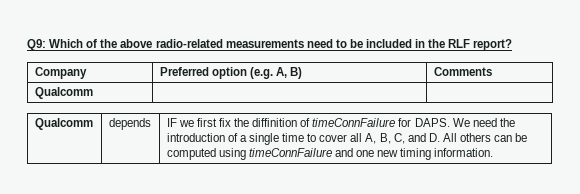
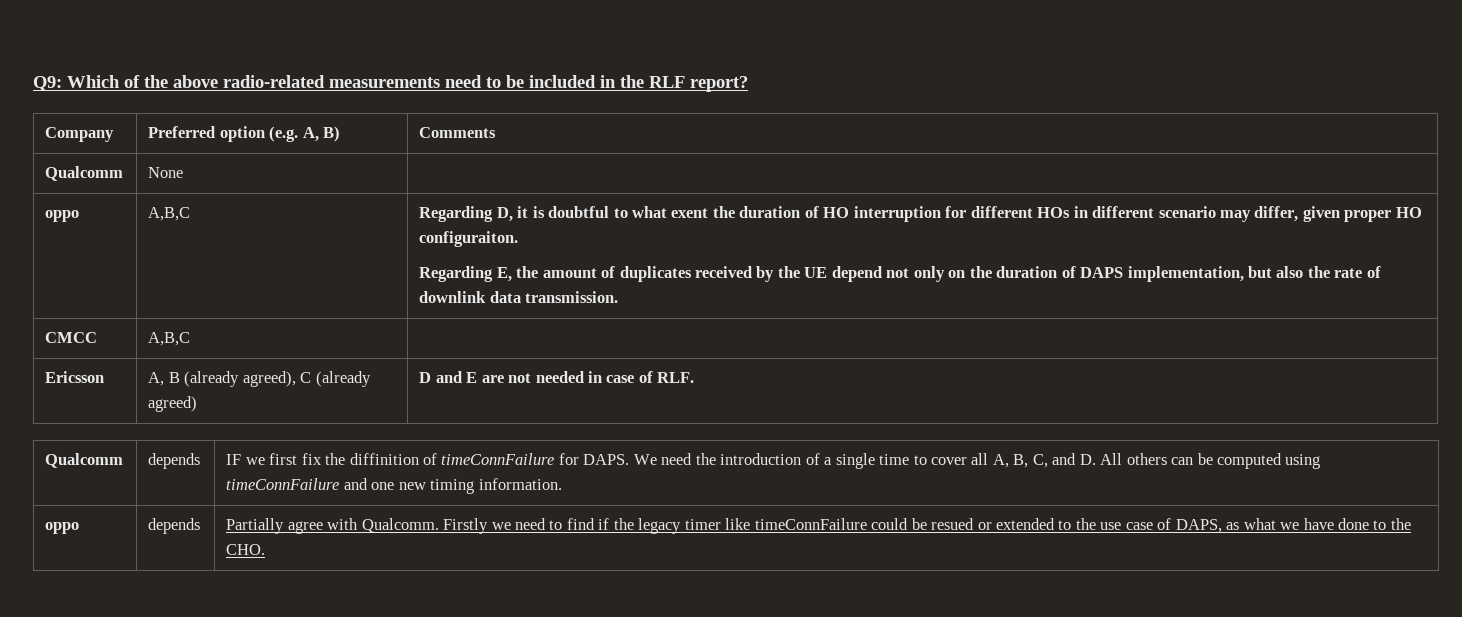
(93, 93) | -> [148,167,184,178] [45,210,80,222] [148,207,191,221] [419,206,1422,222] [419,231,519,247] [419,266,1381,282] [419,291,619,303] [45,332,98,343] [148,332,191,346] [45,371,105,383] [148,371,371,387] [148,396,198,412] [419,371,695,383] None | // oppo | A,B,C | Regarding D, it is doubtful to what exent the duration of HO interruption for different HOs in different scenario may differ, given proper HO configuraiton. // Regarding E, the amount of duplicates received by the UE depend not only on the duration of DAPS implementation, but also the rate of downlink data transmission. // CMCC | A,B,C | // Ericsson | A, B (already agreed), C (already agreed) | D and E are not needed in case of RLF.
(494, 152) none -> [45,522,80,534] [148,518,201,534] [226,518,1411,534] [226,544,266,555] // oppo | depends | Partially agree with Qualcomm. Firstly we need to find if the legacy timer like timeConnFailure could be resued or extended to the use case of DAPS, as what we have done to the CHO.

